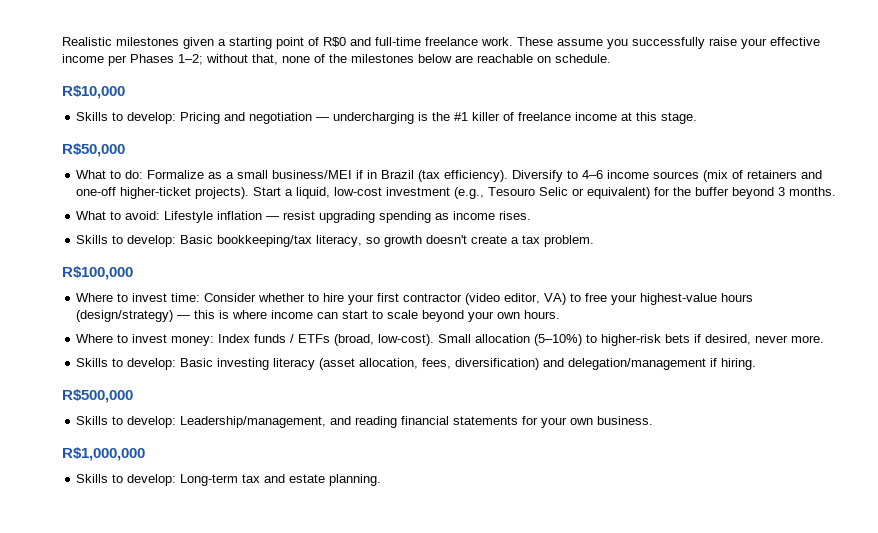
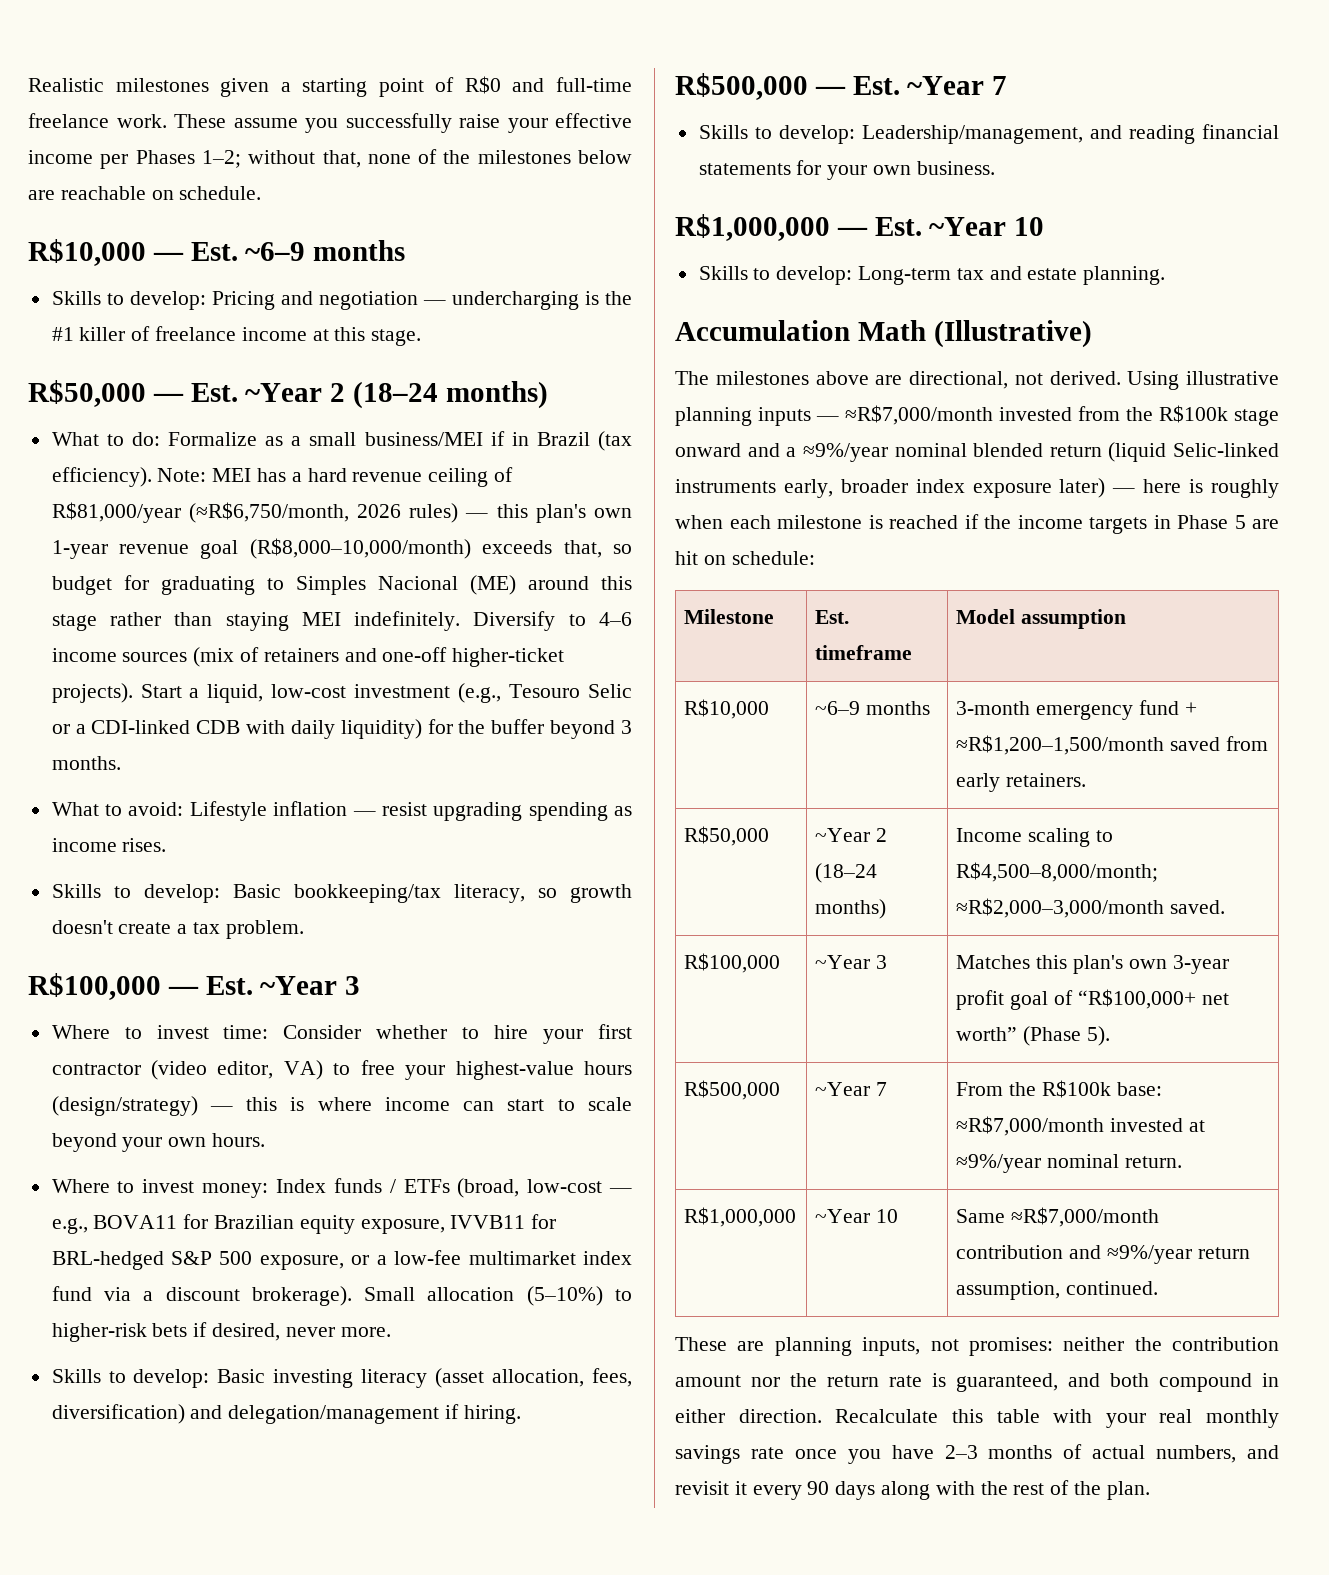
(125, 92) none -> [152,240,406,261] — Est. ~6–9 months
(125, 150) none -> [152,381,548,409] — Est. ~Year 2 (18–24 months)
(509, 176) none -> [157,467,514,487] [51,502,632,523] [51,538,632,559] [51,575,632,595] [51,611,461,631] Note: MEI has a hard revenue ceiling of R$81,000/year (≈R$6,750/month, 2026 rules) — this plan's own 1-year revenue goal (R$8,000–10,000/month) exceeds that, so budget for graduating to Simples Nacional (ME) around this stage rather than staying MEI indefinitely.
[587,187,651,199] equivalent) -> [75,719,422,739] a CDI-linked CDB with daily liquidity)
(133, 273) none -> [167,976,361,995] — Est. ~Year 3
[378,334,435,346] low-cost). -> [527,1179,632,1193] [51,1214,557,1234] [51,1250,632,1270] [51,1286,352,1306] low-cost — e.g., BOVA11 for Brazilian equity exposure, IVVB11 for BRL-hedged S&P 500 exposure, or a low-fee multimarket index fund via a discount brokerage).
(133, 396) none -> [814,76,1008,95] — Est. ~Year 7
(145, 454) none -> [836,217,1045,236] — Est. ~Year 10
(382, 480) none -> [675,320,1092,348] [675,371,1279,390] [675,405,1279,426] [675,442,1279,462] [675,478,1279,498] [675,514,1279,534] [675,551,815,565] [684,609,775,624] [815,610,850,624] [815,645,913,660] [956,609,1127,629] [684,699,770,719] [815,701,931,715] [956,700,1197,720] [956,735,1268,755] [956,773,1087,792] [684,826,770,846] [815,828,888,842] [815,863,878,883] [815,899,887,919] [956,828,1113,847] [956,862,1159,882] [956,898,1226,918] [684,953,781,973] [815,955,888,969] [956,955,1229,974] [956,989,1229,1010] [956,1026,1110,1046] [684,1080,781,1100] [815,1082,888,1096] [956,1080,1162,1098] [956,1116,1205,1136] [956,1154,1182,1173] [684,1207,797,1227] [815,1209,899,1223] [956,1207,1160,1227] [956,1245,1250,1264] [956,1281,1159,1300] [675,1337,1279,1356] [675,1373,1279,1392] [675,1409,1279,1428] [675,1444,1279,1464] [675,1480,1150,1500] // Accumulation Math (Illustrative) // The milestones above are directional, not derived. Using illustrative planning inputs — ≈R$7,000/month invested from the R$100k stage onward and a ≈9%/year nominal blended return (liquid Selic-linked instruments early, broader index exposure later) — here is roughly when each milestone is reached if the income targets in Phase 5 are hit on schedule: // Milestone | Est. timeframe | Model assumption // R$10,000 | ~6–9 months | 3-month emergency fund + ≈R$1,200–1,500/month saved from early retainers. // R$50,000 | ~Year 2 (18–24 months) | Income scaling to R$4,500–8,000/month; ≈R$2,000–3,000/month saved. // R$100,000 | ~Year 3 | Matches this plan's own 3-year profit goal of “R$100,000+ net worth” (Phase 5). // R$500,000 | ~Year 7 | From the R$100k base: ≈R$7,000/month invested at ≈9%/year nominal return. // R$1,000,000 | ~Year 10 | Same ≈R$7,000/month contribution and ≈9%/year return assumption, continued. // These are planning inputs, not promises: neither the contribution amount nor the return rate is guaranteed, and both compound in either direction. Recalculate this table with your real monthly savings rate once you have 2–3 months of actual numbers, and revisit it every 90 days along with the rest of the plan.

